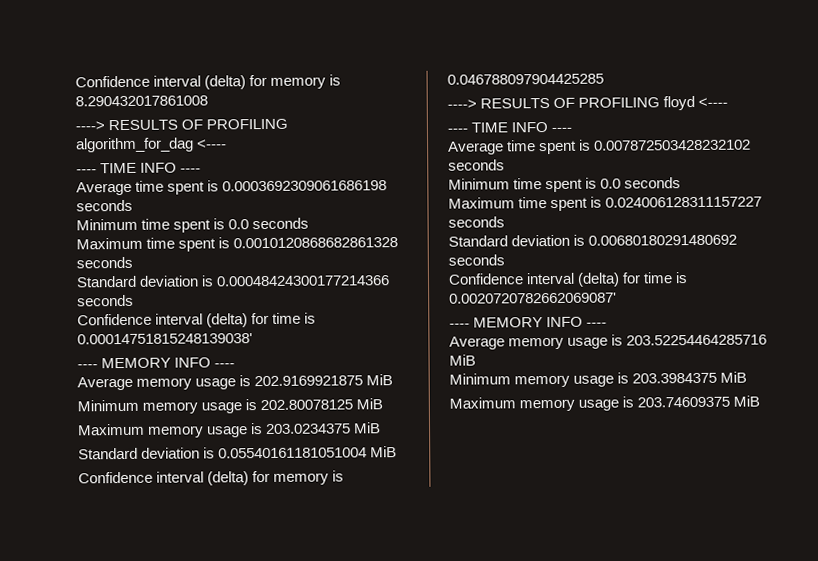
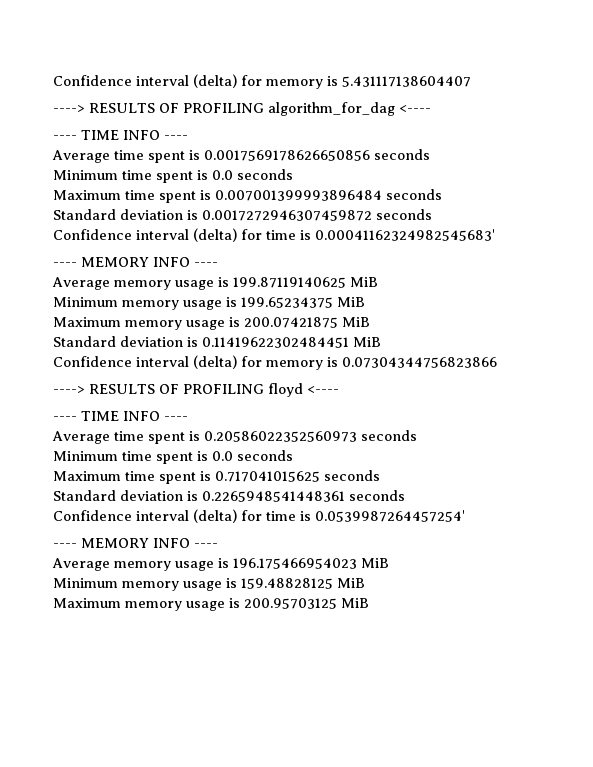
[75,74,342,90] [75,95,208,107] Confidence interval (delta) for memory is 8.290432017861008 -> [53,74,471,89] Confidence interval (delta) for memory is 5.431117138604407
[222,180,388,192] 0.0003692309061686198 -> [204,150,370,161] 0.0017569178626650856
[233,237,399,249] [76,256,133,269] [76,275,391,288] [77,294,134,307] [77,312,317,328] [77,333,253,345] [77,357,236,369] [77,374,394,391] [77,398,384,414] [77,423,352,438] 0.0010120868682861328 seconds // Standard deviation is 0.00048424300177214366 seconds // Confidence interval (delta) for time is 0.00014751815248139038' // ---- MEMORY INFO ---- // Average memory usage is 202.9169921875 MiB // Minimum memory usage is 202.80078125 MiB // Maximum memory usage is 203.0234375 -> [215,189,442,201] [53,209,432,221] [53,228,495,242] [53,257,218,267] [52,277,378,290] [53,297,365,310] [53,317,338,330] 0.007001399993896484 seconds // Standard deviation is 0.0017272946307459872 seconds // Confidence interval (delta) for time is 0.00041162324982545683' // ---- MEMORY INFO ---- // Average memory usage is 199.87119140625 MiB // Minimum memory usage is 199.65234375 MiB // Maximum memory usage is 200.07421875
[218,447,368,459] 0.05540161181051004 -> [202,337,349,348] 0.11419622302484451
[447,73,604,85] 0.046788097904425285 -> [342,357,497,368] 0.07304344756823866
[594,139,752,151] 0.007872503428232102 -> [204,431,357,442] 0.20586022352560973
[605,196,763,208] [448,216,505,228] [448,234,738,247] [448,254,505,266] [448,272,689,287] [449,292,617,304] [449,316,608,328] [449,334,768,350] [449,354,476,366] [449,371,748,388] [449,396,731,412] 0.024006128311157227 seconds // Standard deviation is 0.00680180291480692 seconds // Confidence interval (delta) for time is 0.0020720782662069087' // ---- MEMORY INFO ---- // Average memory usage is 203.52254464285716 MiB // Minimum memory usage is 203.3984375 MiB // Maximum memory usage is 203.74609375 -> [215,470,380,482] [53,490,405,502] [53,509,465,523] [53,538,218,548] [52,558,389,571] [53,578,365,591] [53,598,337,611] 0.717041015625 seconds // Standard deviation is 0.2265948541448361 seconds // Confidence interval (delta) for time is 0.0539987264457254' // ---- MEMORY INFO ---- // Average memory usage is 196.175466954023 MiB // Minimum memory usage is 159.48828125 MiB // Maximum memory usage is 200.95703125

